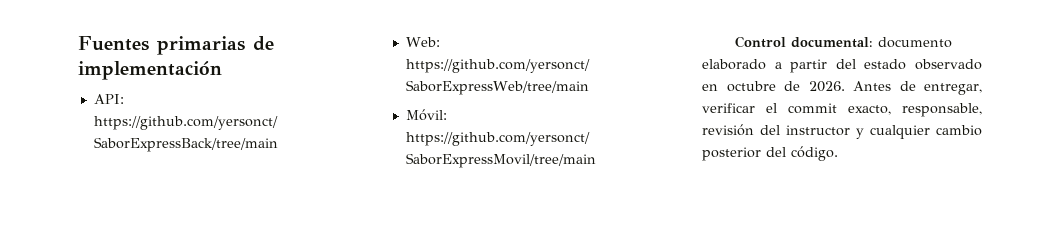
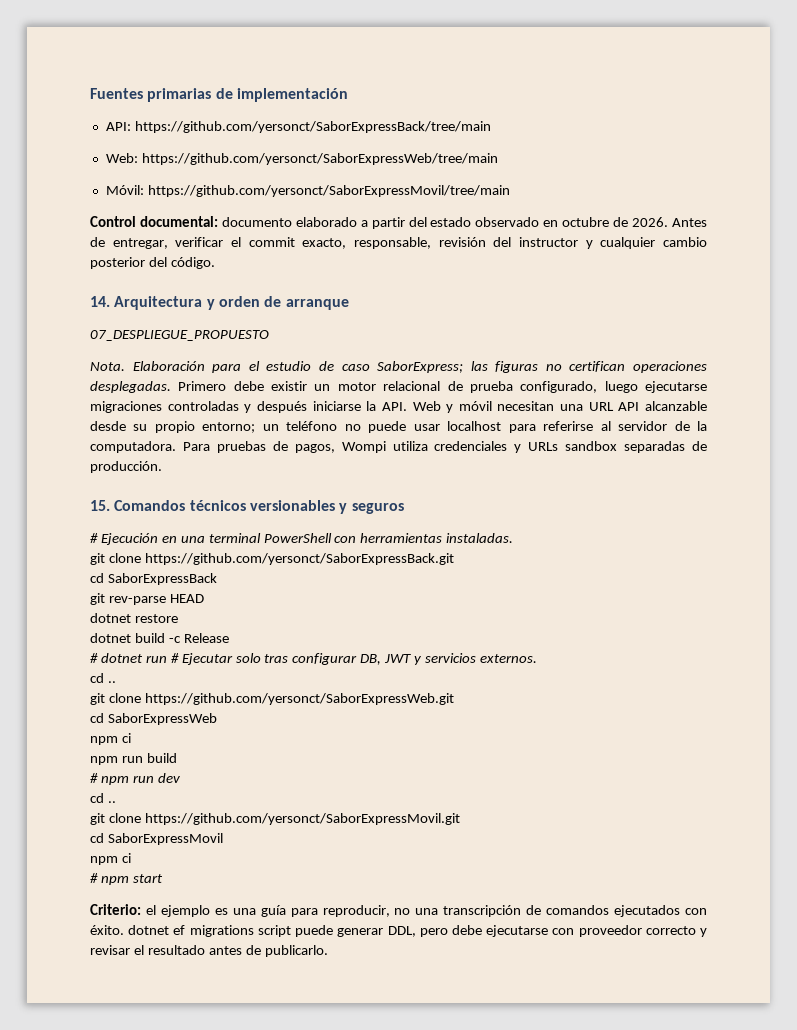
(838, 153) none -> [90,296,349,310] [90,330,269,341] [90,361,707,373] [90,381,707,393] [90,401,708,413] [90,421,707,433] [90,441,707,453] [90,461,162,473] [90,500,404,514] [90,533,514,545] [90,553,454,565] [90,573,217,585] [90,593,204,605] [90,613,178,623] [90,633,229,643] [90,653,537,665] [90,673,116,683] [90,693,454,705] [90,713,217,725] [90,733,131,745] [90,753,177,765] [90,773,180,785] [90,793,116,803] [90,813,460,825] [90,833,223,845] [90,853,131,865] [90,873,163,885] [90,904,707,917] [90,925,707,937] [90,945,328,957] // 14. Arquitectura y orden de arranque // 07_DESPLIEGUE_PROPUESTO // Nota. Elaboración para el estudio de caso SaborExpress; las figuras no certifican operaciones desplegadas. Primero debe existir un motor relacional de prueba configurado, luego ejecutarse migraciones controladas y después iniciarse la API. Web y móvil necesitan una URL API alcanzable desde su propio entorno; un teléfono no puede usar localhost para referirse al servidor de la computadora. Para pruebas de pagos, Wompi utiliza credenciales y URLs sandbox separadas de producción. // 15. Comandos técnicos versionables y seguros // # Ejecución en una terminal PowerShell con herramientas instaladas. // git clone https://github.com/yersonct/SaborExpressBack.git // cd SaborExpressBack // git rev-parse HEAD // dotnet restore // dotnet build -c Release // # dotnet run # Ejecutar solo tras configurar DB, JWT y servicios externos. // cd .. // git clone https://github.com/yersonct/SaborExpressWeb.git // cd SaborExpressWeb // npm ci // npm run build // # npm run dev // cd .. // git clone https://github.com/yersonct/SaborExpressMovil.git // cd SaborExpressMovil // npm ci // # npm start // Criterio: el ejemplo es una guía para reproducir, no una transcripción de comandos ejecutados con éxito. dotnet ef migrations script puede generar DDL, pero debe ejecutarse con proveedor correcto y revisar el resultado antes de publicarlo.

